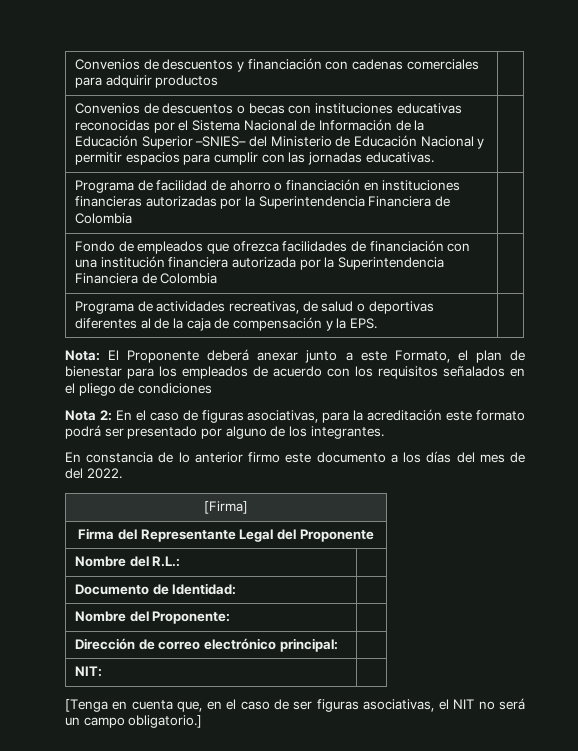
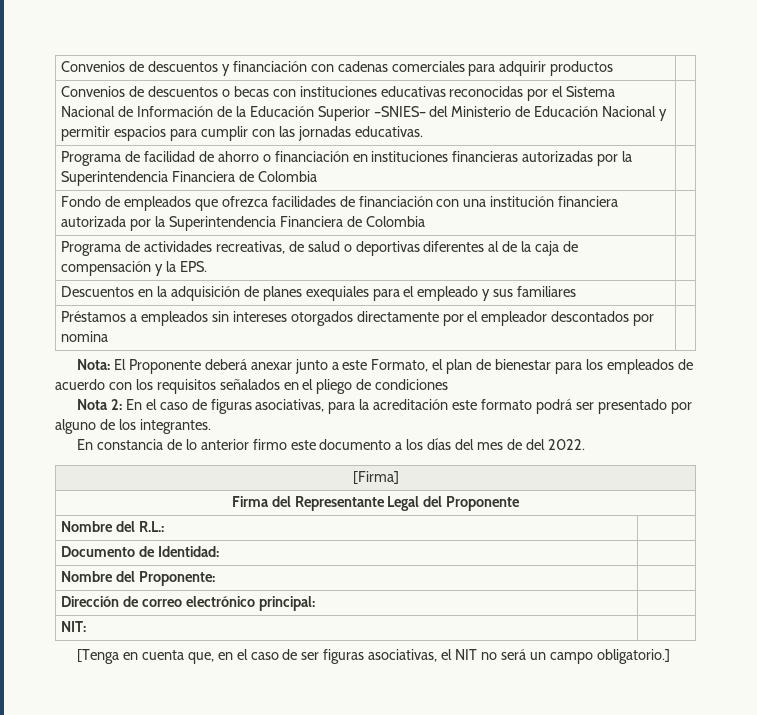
(377, 323) none -> [61,286,577,301] [61,311,655,326] [61,331,109,342] // Descuentos en la adquisición de planes exequiales para el empleado y sus familiares | // Préstamos a empleados sin intereses otorgados directamente por el empleador descontados por nomina |

